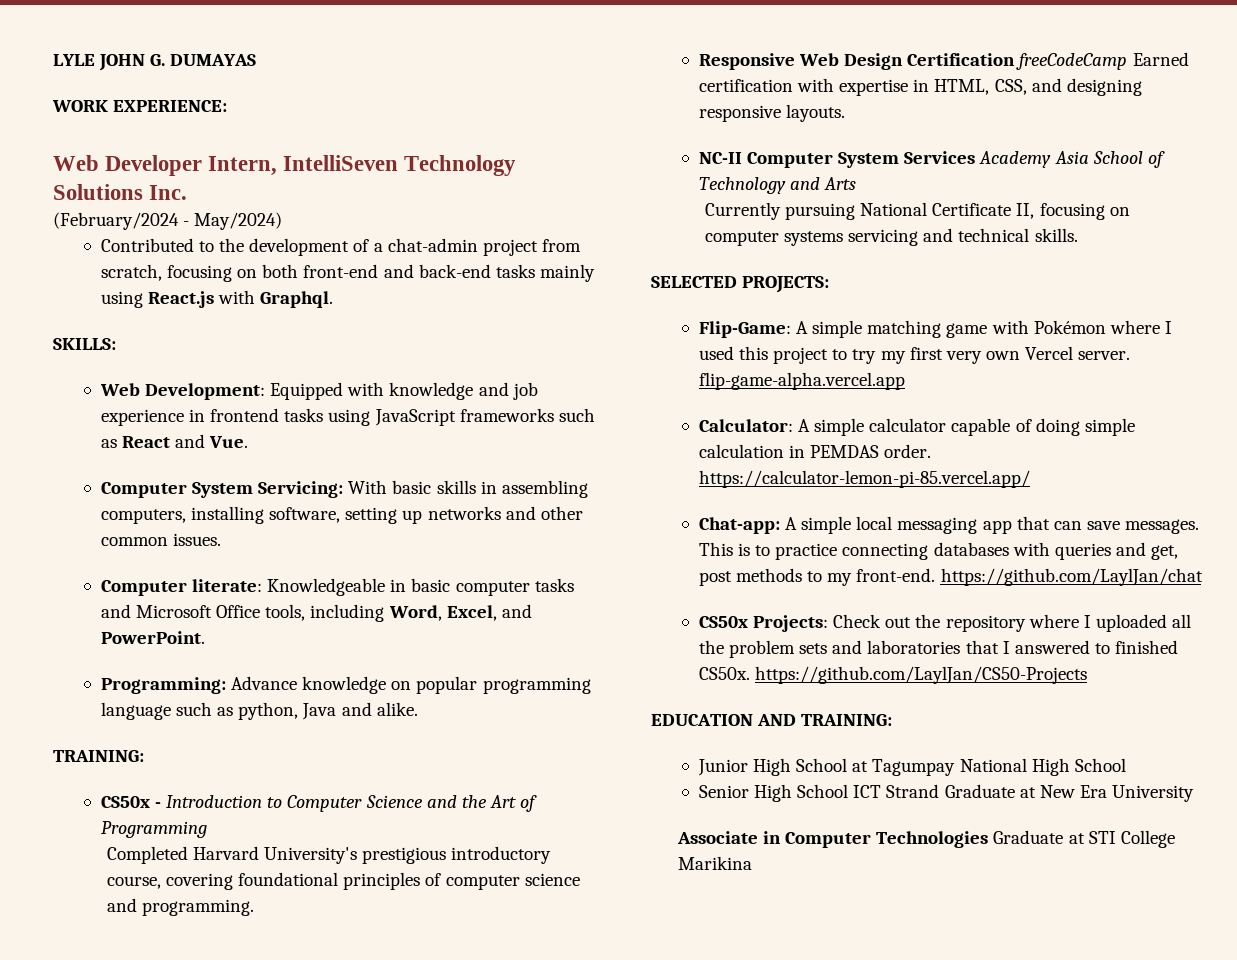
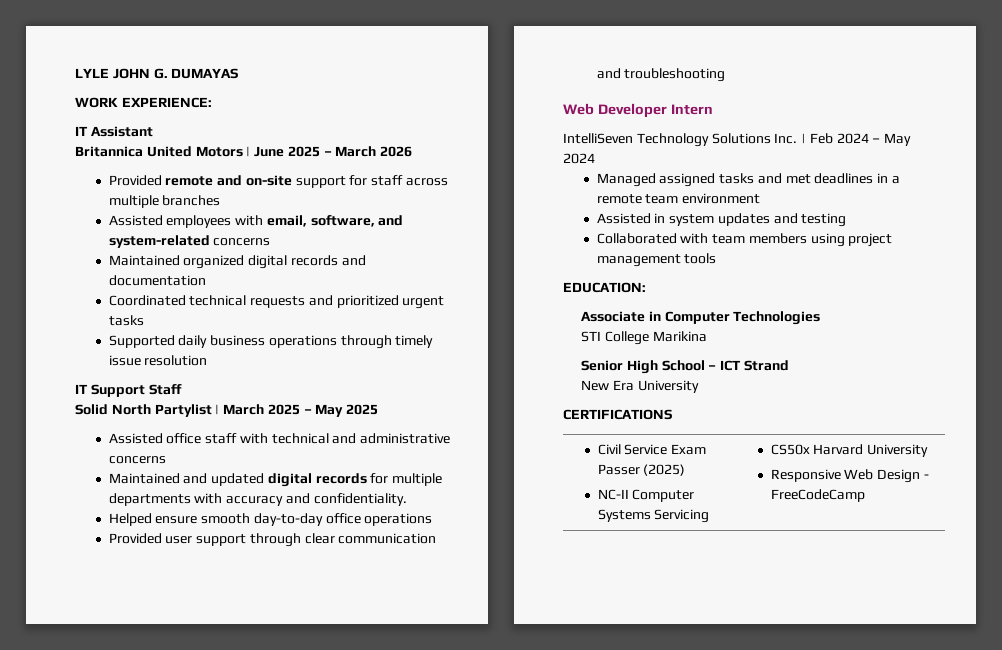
(228, 106) none -> [75,126,153,137] [75,146,413,157] [108,175,448,188] [108,195,221,208] [108,215,404,228] [108,235,271,248] [108,255,366,269] [108,275,206,286] [108,295,445,309] [108,315,144,326] [108,335,434,349] [108,355,208,366] [75,384,182,397] [75,404,379,417] [108,433,451,444] [108,456,166,464] [108,473,443,487] [108,493,407,506] [108,513,433,526] [108,533,437,547] [596,68,726,82] // IT Assistant // Britannica United Motors | June 2025 – March 2026 // Provided remote and on-site support for staff across multiple branches // Assisted employees with email, software, and system-related concerns // Maintained organized digital records and documentation // Coordinated technical requests and prioritized urgent tasks // Supported daily business operations through timely issue resolution // IT Support Staff // Solid North Partylist | March 2025 – May 2025 // Assisted office staff with technical and administrative concerns // Maintained and updated digital records for multiple departments with accuracy and confidentiality. // Helped ensure smooth day-to-day office operations // Provided user support through clear communication and troubleshooting
[208,156,278,176] Intern, -> [670,104,713,115] Intern //
[53,212,283,230] [100,238,581,256] [100,264,595,282] [100,290,334,308] [53,338,116,350] [99,382,538,400] [100,408,595,426] [100,434,249,448] [100,480,588,498] [100,506,583,524] [100,533,221,546] [100,578,574,596] [100,604,532,622] [100,631,205,644] [100,676,591,694] [100,702,418,720] [53,750,144,762] [100,795,538,812] [100,821,207,838] [106,846,552,864] [106,872,580,890] [106,898,255,916] [698,52,1189,70] [698,78,1142,96] [698,104,845,122] [698,151,1165,168] [698,177,857,194] [704,202,1130,220] [704,228,1078,246] [651,276,830,293] [698,320,1172,338] [698,346,1131,364] [698,372,905,390] [698,418,1135,436] [698,444,932,458] [698,470,1030,488] [698,516,1200,534] [698,542,1179,560] [698,568,1203,586] [698,614,1192,632] [698,640,1179,658] [698,666,1087,684] [651,714,893,726] [697,758,1126,776] [698,784,1195,802] // (February/2024 - May/2024) // Contributed to the development of a chat-admin project from scratch, focusing on both front-end and back-end tasks mainly using React.js with Graphql. // SKILLS: // Web Development: Equipped with knowledge and job experience in frontend tasks using JavaScript frameworks such as React and Vue. // Computer System Servicing: With basic skills in assembling computers, installing software, setting up networks and other common issues. // Computer literate: Knowledgeable in basic computer tasks and Microsoft Office tools, including Word, Excel, and PowerPoint. // Programming: Advance knowledge on popular programming language such as python, Java and alike. // TRAINING: // CS50x - Introduction to Computer Science and the Art of Programming // Completed Harvard University's prestigious introductory course, covering foundational principles of computer science and programming. // Responsive Web Design Certification freeCodeCamp Earned certification with expertise in HTML, CSS, and designing responsive layouts. // NC-II Computer System Services Academy Asia School of Technology and Arts // Currently pursuing National Certificate II, focusing on computer systems servicing and technical skills. // SELECTED PROJECTS: // Flip-Game: A simple matching game with Pokémon where I used this project to try my first very own Vercel server. flip-game-alpha.vercel.app // Calculator: A simple calculator capable of doing simple calculation in PEMDAS order. https://calculator-lemon-pi-85.vercel.app/ // Chat-app: A simple local messaging app that can save messages. This is to practice connecting databases with queries and get, post methods to my front-end. https://github.com/LaylJan/chat // CS50x Projects: Check out the repository where I uploaded all the problem sets and laboratories that I answered to finished CS50x. https://github.com/LaylJan/CS50-Projects // EDUCATION AND TRAINING: // Junior High School at Tagumpay National High School // Senior High School ICT Strand Graduate at New Era University -> [801,133,912,146] [563,153,595,164] [596,173,900,187] [596,193,761,204] [596,213,847,227] [596,233,893,247] [596,253,717,267] [563,282,646,293] | Feb 2024 – May 2024 // Managed assigned tasks and met deadlines in a remote team environment // Assisted in system updates and testing // Collaborated with team members using project management tools // EDUCATION:
[993,830,1085,844] Graduate at -> (821, 318) //
(752, 863) none -> [581,360,790,374] [581,380,699,393] [563,409,672,420] [597,444,707,455] [597,464,686,476] [597,489,695,502] [597,509,710,523] [770,444,929,457] [770,469,929,483] [770,489,865,502] // Senior High School – ICT Strand // New Era University // CERTIFICATIONS // Civil Service Exam Passer (2025) // NC-II Computer Systems Servicing | CS50x Harvard University // Responsive Web Design - FreeCodeCamp

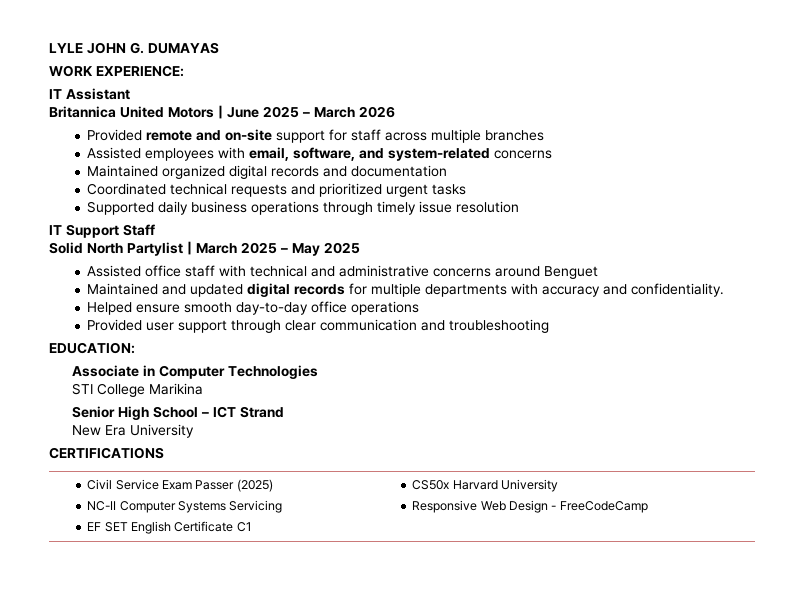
(166, 460) none -> [495,266,599,279] around Benguet
[563,103,713,118] [563,133,912,147] [563,153,595,164] [596,173,900,187] [596,193,761,204] [596,213,847,227] [596,233,893,247] [596,253,717,267] // Web Developer Intern // IntelliSeven Technology Solutions Inc. | Feb 2024 – May 2024 // Managed assigned tasks and met deadlines in a remote team environment // Assisted in system updates and testing // Collaborated with team members using project management tools -> (550, 326) none
(710, 516) none -> [87,521,251,534] // EF SET English Certificate C1

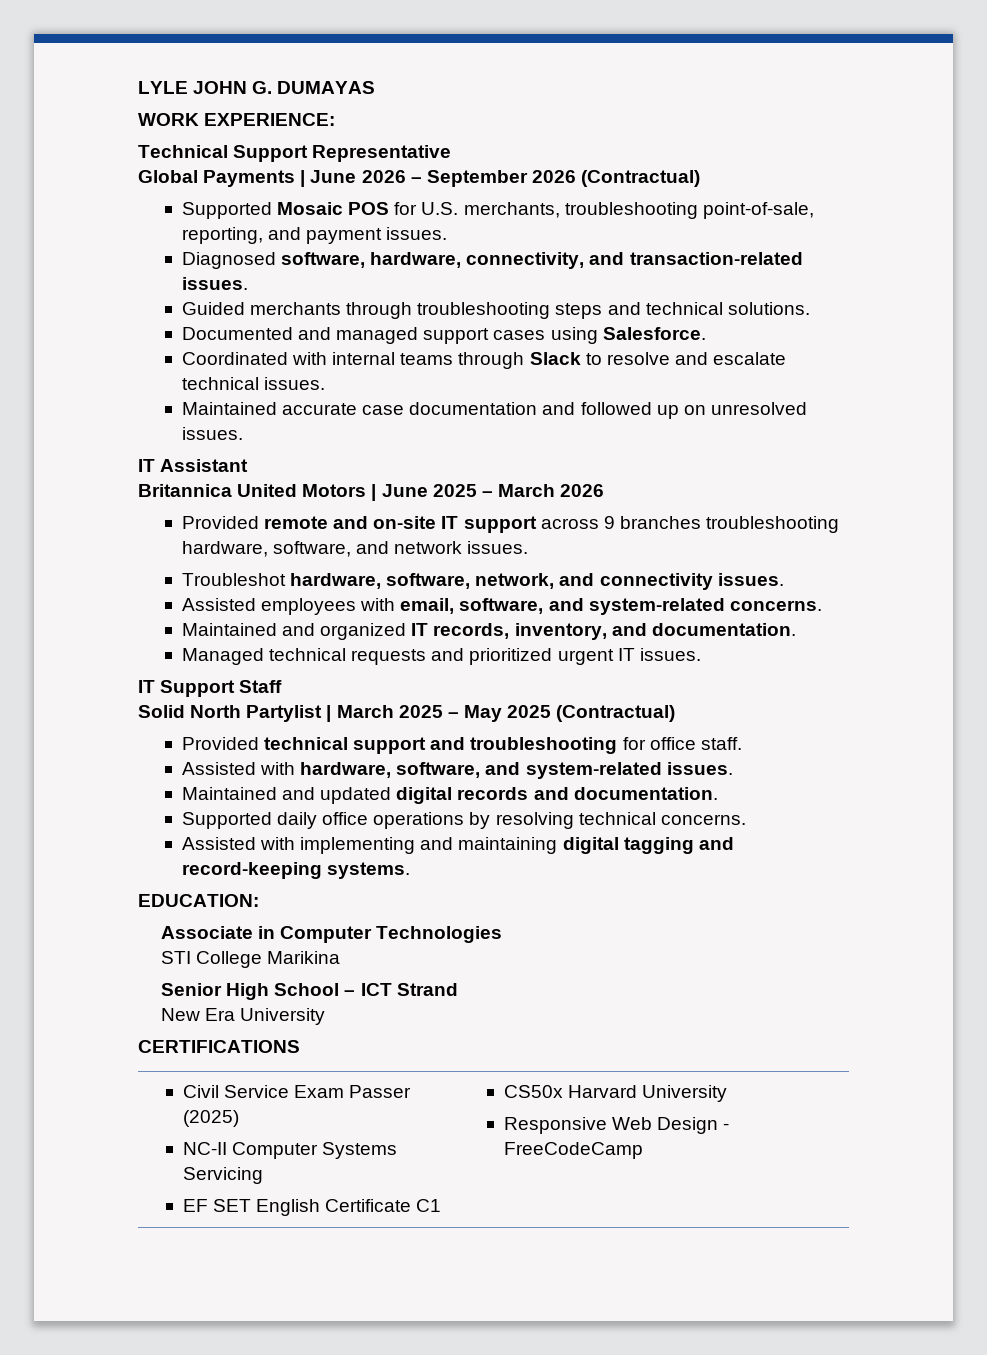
(184, 71) none -> [138,145,452,162] [138,170,701,187] [181,202,814,219] [181,227,448,244] [181,252,803,269] [181,277,248,290] [181,302,810,319] [181,327,706,344] [181,352,787,369] [181,377,326,390] [181,402,808,419] [181,427,243,440] // Technical Support Representative // Global Payments | June 2026 – September 2026 (Contractual) // Supported Mosaic POS for U.S. merchants, troubleshooting point-of-sale, reporting, and payment issues. // Diagnosed software, hardware, connectivity, and transaction-related issues. // Guided merchants through troubleshooting steps and technical solutions. // Documented and managed support cases using Salesforce. // Coordinated with internal teams through Slack to resolve and escalate technical issues. // Maintained accurate case documentation and followed up on unresolved issues.
[276,129,545,143] support for staff across multiple branches -> [441,516,840,533] [181,541,529,557] [181,573,784,590] IT support across 9 branches troubleshooting hardware, software, and network issues. // Troubleshot hardware, software, network, and connectivity issues.
[494,150,553,159] [87,165,448,179] [87,183,167,195] concerns // Maintained organized digital records and documentation // Coordinated -> [729,600,822,611] [181,623,796,640] [181,648,264,665] concerns. // Maintained and organized IT records, inventory, and documentation. // Managed
[432,184,467,195] [87,201,520,215] tasks // Supported daily business operations through timely issue resolution -> [617,648,701,661] IT issues.
[87,265,599,279] // Assisted office staff with technical and administrative concerns around Benguet -> [556,705,676,722] [181,737,742,754] [181,762,733,779] (Contractual) // Provided technical support and troubleshooting for office staff. // Assisted with hardware, software, and system-related issues.
[349,283,725,297] [87,301,420,315] [87,319,550,333] for multiple departments with accuracy and confidentiality. // Helped ensure smooth day-to-day office operations // Provided user support through clear communication and troubleshooting -> [533,787,718,800] [181,812,746,829] [181,837,734,854] [181,862,411,879] and documentation. // Supported daily office operations by resolving technical concerns. // Assisted with implementing and maintaining digital tagging and record-keeping systems.

